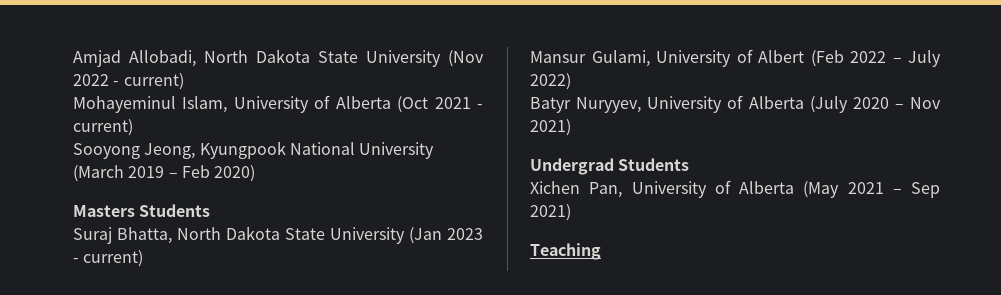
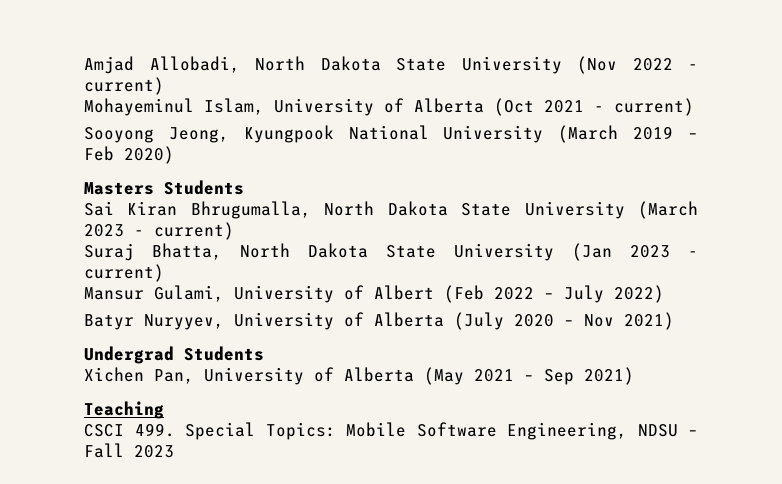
(211, 210) none -> [84,201,699,219] [84,222,234,240] // Sai Kiran Bhrugumalla, North Dakota State University (March 2023 - current)
(601, 251) none -> [84,422,698,440] [84,443,174,458] // CSCI 499. Special Topics: Mobile Software Engineering, NDSU – Fall 2023

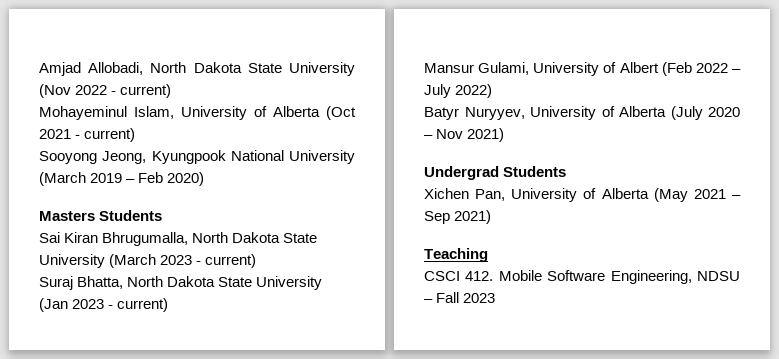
[134,422,336,440] 499. Special Topics: -> [465,271,494,281] 412.

